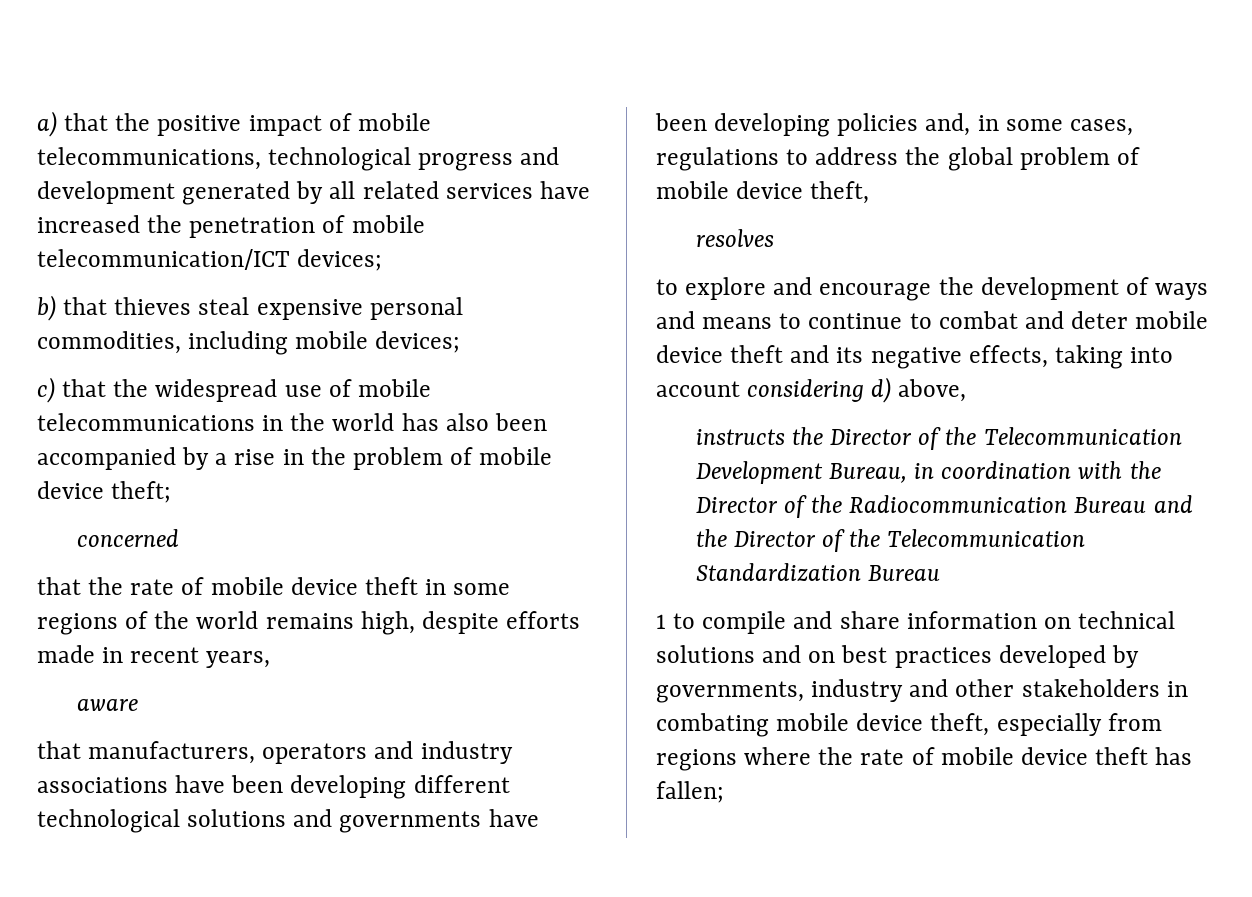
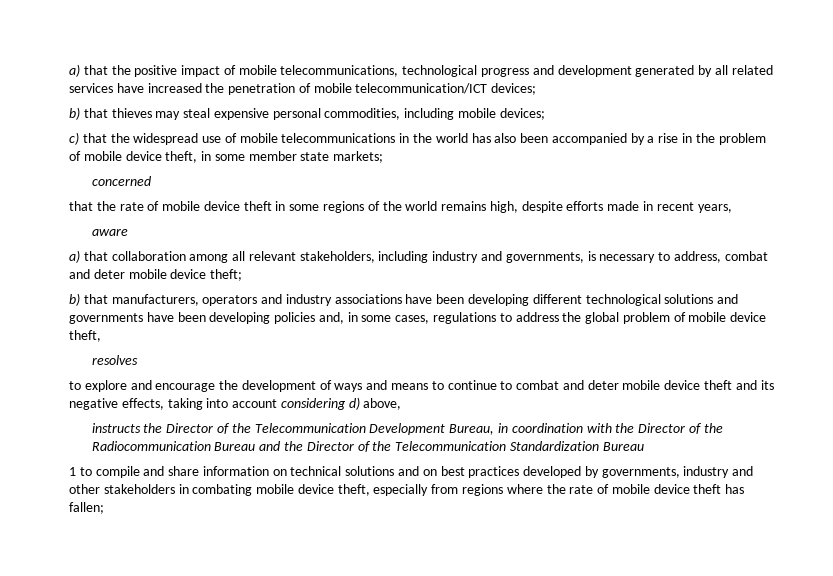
(192, 306) none -> [155,111,181,120] may
[111,481,172,503] theft; -> [165,151,384,163] theft, in some member state markets;
(138, 704) none -> [69,250,768,263] [69,269,243,281] [69,293,80,306] a) that collaboration among all relevant stakeholders, including industry and governments, is necessary to address, combat and deter mobile device theft; // b)

